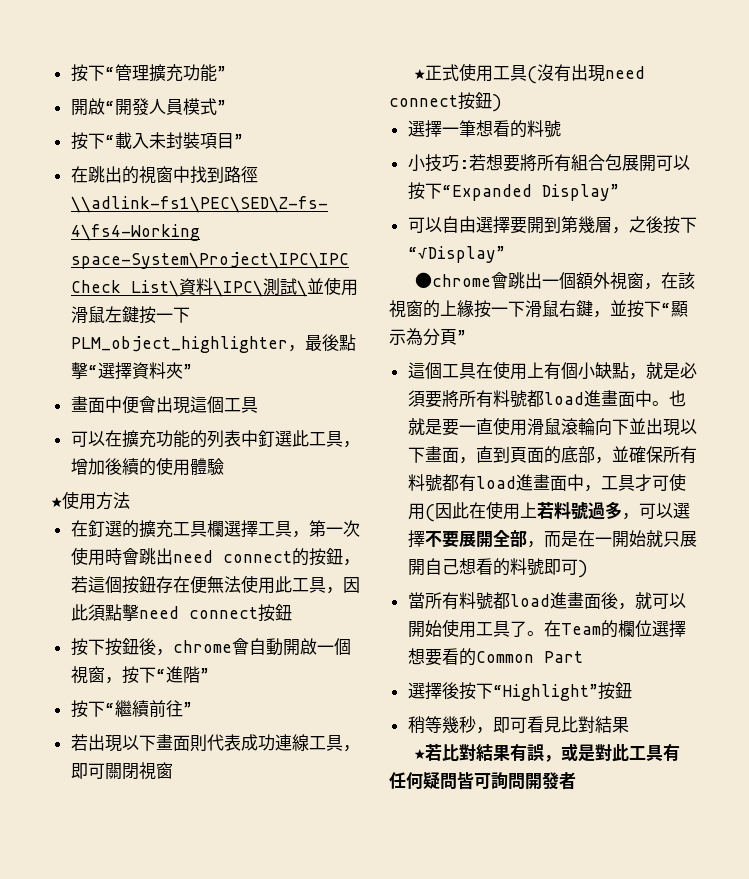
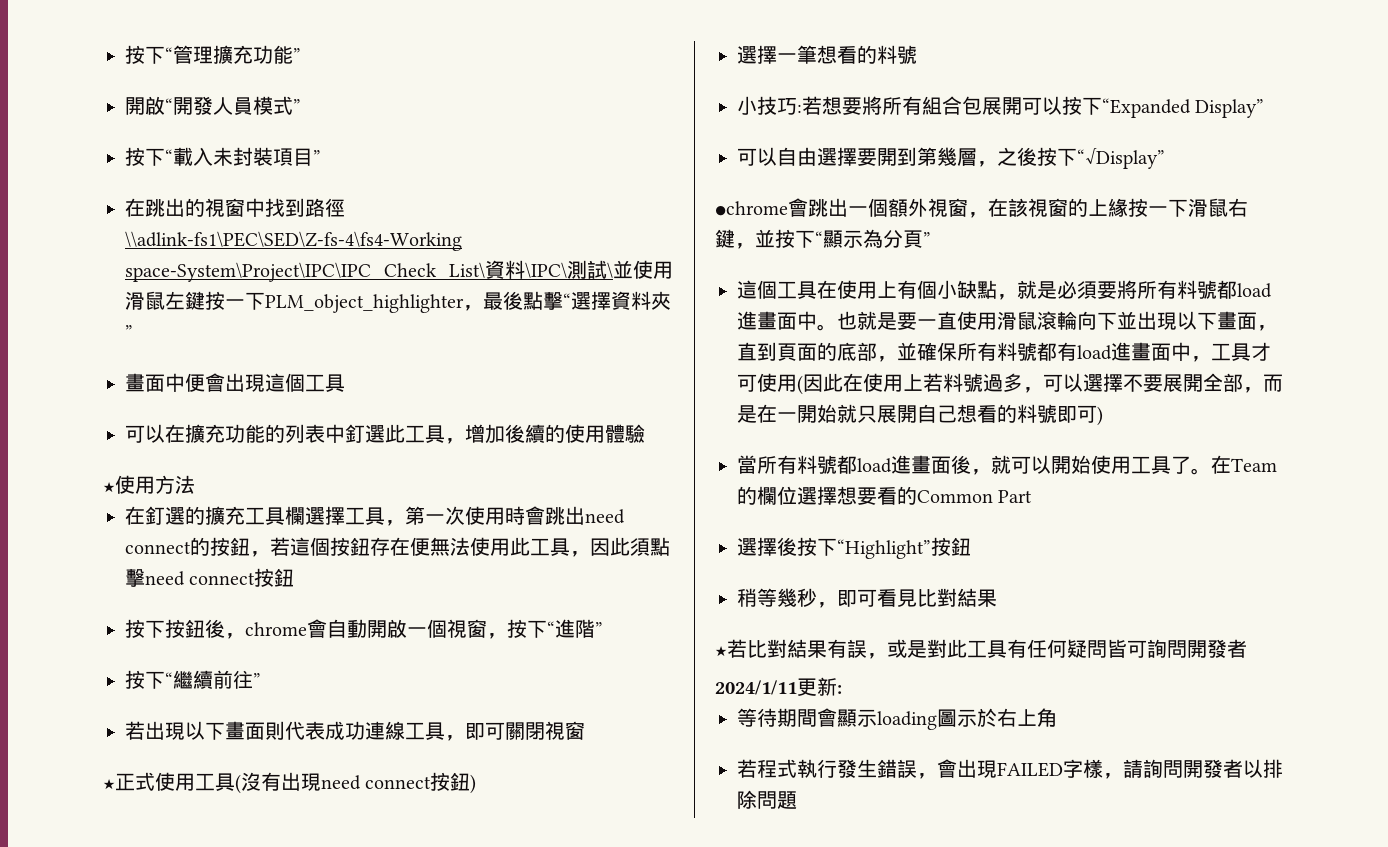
(576, 781) none -> [715,677,842,696] [737,708,1057,730] [737,759,1283,779] [737,790,797,809] // 2024/1/11更新: // 等待期間會顯示loading圖示於右上角 // 若程式執行發生錯誤，會出現FAILED字樣，請詢問開發者以排除問題

